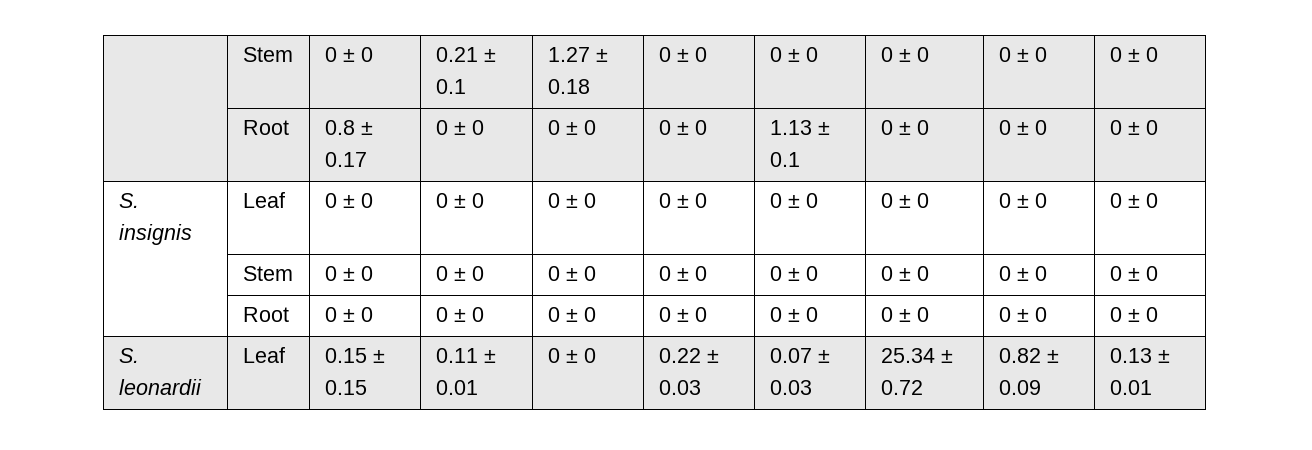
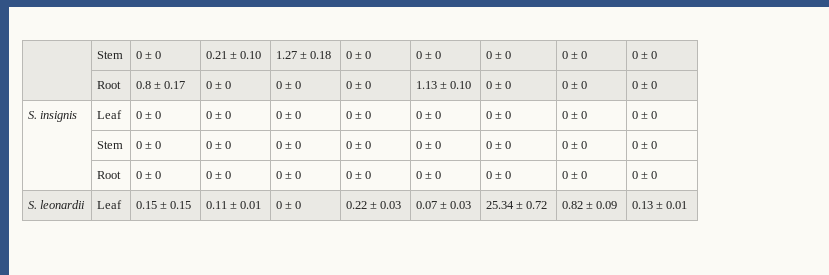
[435,79,466,94] 0.1 -> [240,51,262,59] 0.10
[769,152,800,167] 0.1 -> [450,81,472,89] 0.10

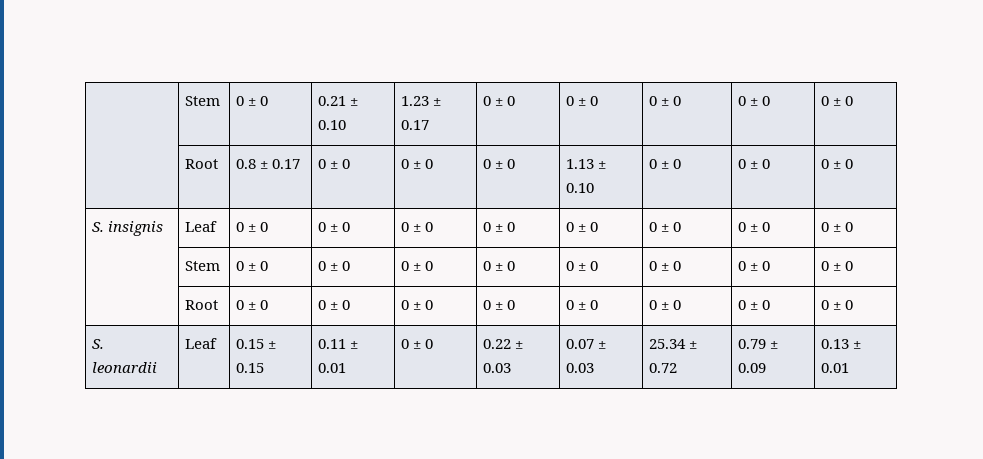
[275,51,332,59] 1.27 ± 0.18 -> [401,96,442,106] [401,120,430,130] 1.23 ± 0.17
[561,201,583,209] 0.82 -> [738,339,767,349] 0.79

